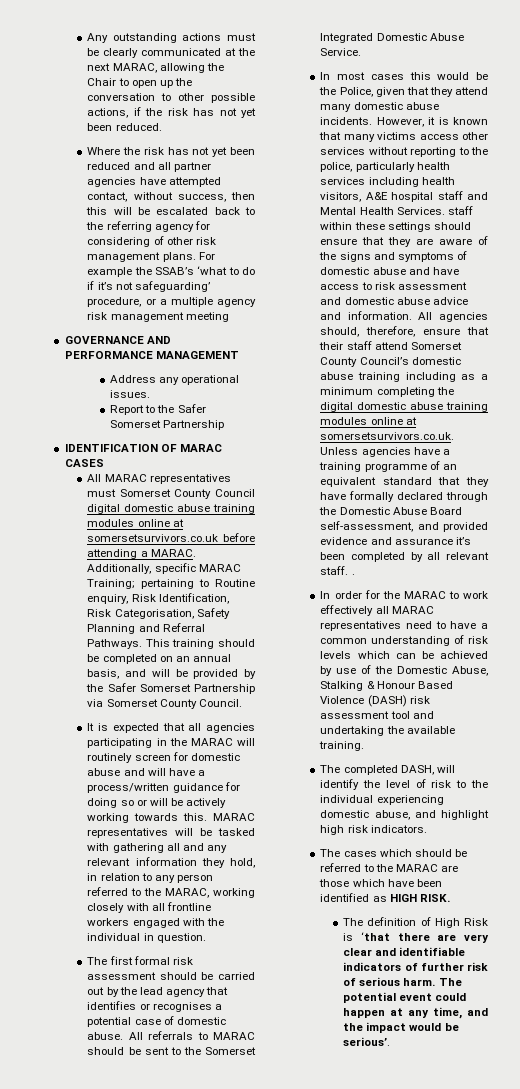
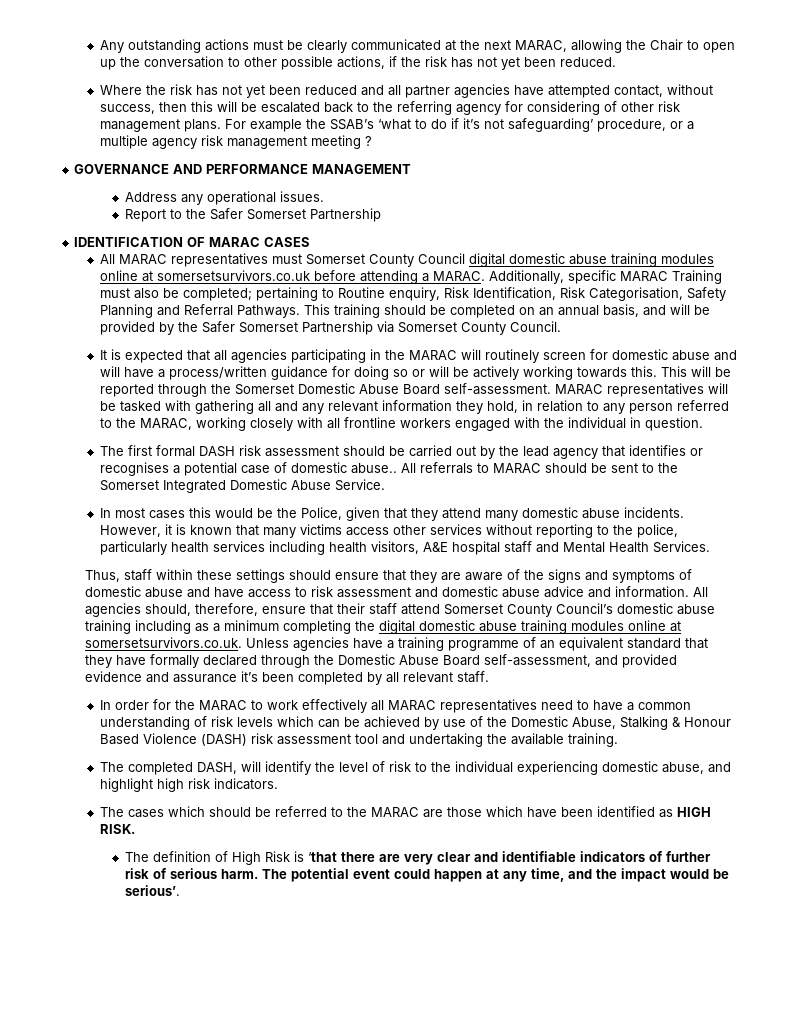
(229, 317) none -> [364,136,372,146] ?
[87,579,136,589] Training; -> [671,270,722,284] [99,288,252,301] Training must also be completed;
(208, 817) none -> [660,366,731,377] [99,383,551,397] This will be reported through the Somerset Domestic Abuse Board self-assessment.
(170, 960) none -> [198,446,235,457] DASH
[87,1032,124,1040] abuse. -> [350,463,397,474] abuse..
(445, 211) none -> [85,570,121,582] // Thus,
[351,574,355,575] . -> (490, 677) none

